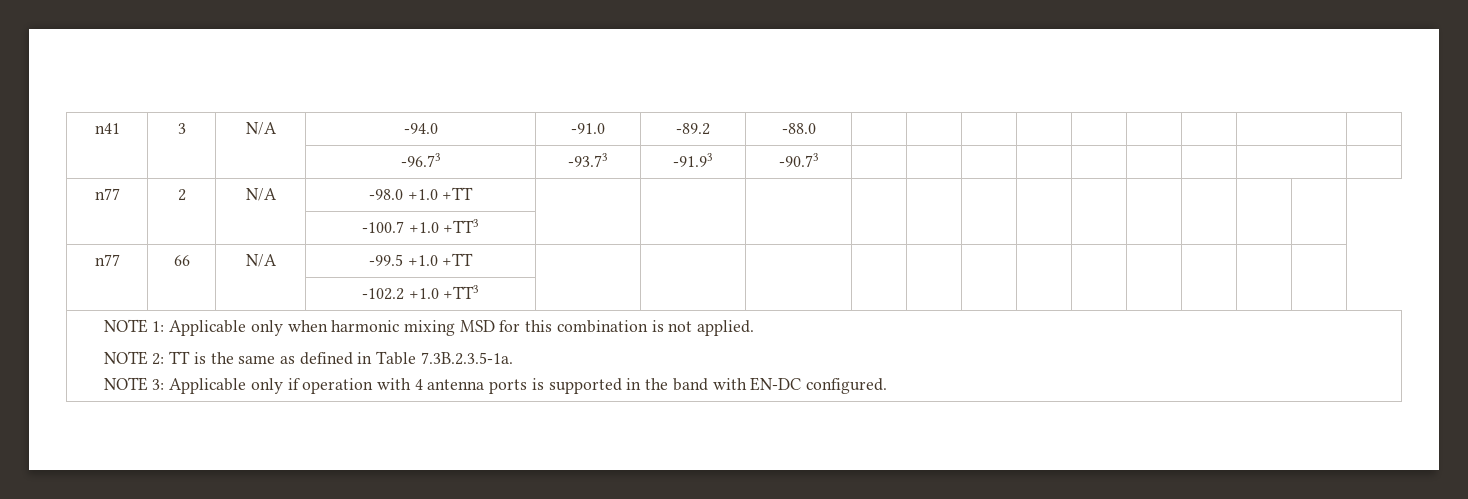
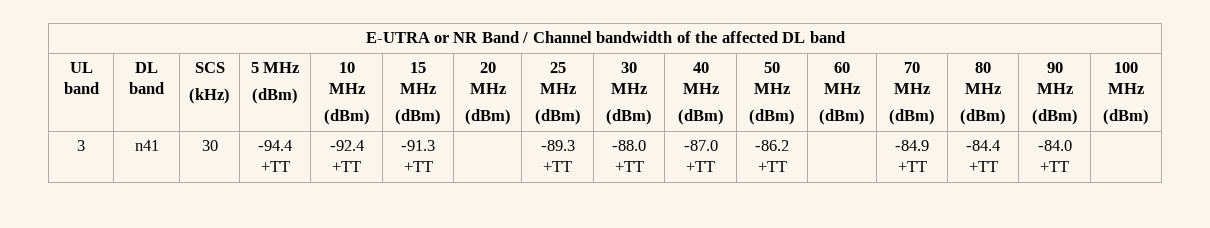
[94,123,120,134] [177,123,186,134] [245,122,277,135] [403,123,438,134] [571,123,605,134] [676,123,711,135] [781,123,816,134] [400,153,441,167] [568,153,609,167] [673,153,714,167] [778,153,819,167] [94,188,120,200] [177,189,186,201] [245,188,277,201] [368,187,474,200] [361,219,480,233] [94,254,120,266] [173,255,190,266] [245,254,277,267] [368,253,474,266] [361,285,480,300] [103,319,755,336] [103,351,513,365] [103,377,887,394] n41 | 3 | N/A | -94.0 | -91.0 | -89.2 | -88.0 | | | | | | | | | // | | | -96.73 | -93.73 | -91.93 | -90.73 | | | | | | | | | // n77 | 2 | N/A | -98.0 +1.0 +TT | | | | | | | | | | | | // | | | -100.7 +1.0 +TT3 | | | | | | | | | | | | // n77 | 66 | N/A | -99.5 +1.0 +TT | | | | | | | | | | | | // | | | -102.2 +1.0 +TT3 | | | | | | | | | | | | // NOTE 1: Applicable only when harmonic mixing MSD for this combination is not applied. // NOTE 2: TT is the same as defined in Table 7.3B.2.3.5-1a. // NOTE 3: Applicable only if operation with 4 antenna ports is supported in the band with EN-DC configured. -> [365,31,845,43] [69,62,93,73] [63,82,99,94] [135,62,158,73] [129,82,164,94] [194,62,225,73] [189,88,230,104] [250,62,300,73] [252,88,298,104] [338,62,355,73] [328,83,365,94] [323,109,370,125] [410,62,426,73] [400,83,436,94] [395,109,441,125] [479,62,496,73] [469,83,506,94] [464,109,511,125] [549,62,566,73] [539,83,576,94] [534,109,581,125] [621,62,637,73] [611,83,647,94] [606,109,652,125] [692,62,709,73] [682,83,719,94] [677,109,724,125] [764,62,780,73] [754,83,790,94] [749,109,795,125] [834,62,850,73] [824,83,860,94] [819,109,865,125] [904,62,920,73] [894,83,930,94] [889,109,935,125] [975,62,991,73] [965,83,1001,94] [960,109,1006,125] [1046,62,1063,73] [1036,83,1073,94] [1031,109,1078,125] [1114,62,1138,73] [1108,83,1144,94] [1103,109,1149,125] [77,140,85,151] [134,140,159,151] [201,140,218,151] [258,140,292,151] [260,161,290,172] [329,140,364,151] [332,161,361,172] [401,140,435,151] [403,161,433,172] [540,140,575,151] [543,161,572,172] [612,140,646,151] [614,161,644,172] [683,140,718,151] [686,161,715,172] [755,140,789,151] [757,161,787,172] [895,140,929,151] [897,161,927,172] [966,140,1000,151] [968,161,998,172] [1037,140,1072,151] [1040,161,1069,172] E-UTRA or NR Band / Channel bandwidth of the affected DL band // UL band | DL band | SCS // (kHz) | 5 MHz // (dBm) | 10 MHz // (dBm) | 15 MHz // (dBm) | 20 MHz // (dBm) | 25 MHz // (dBm) | 30 MHz // (dBm) | 40 MHz // (dBm) | 50 MHz // (dBm) | 60 MHz // (dBm) | 70 MHz // (dBm) | 80 MHz // (dBm) | 90 MHz // (dBm) | 100 MHz // (dBm) // 3 | n41 | 30 | -94.4 +TT | -92.4 +TT | -91.3 +TT | | -89.3 +TT | -88.0 +TT | -87.0 +TT | -86.2 +TT | | -84.9 +TT | -84.4 +TT | -84.0 +TT |

